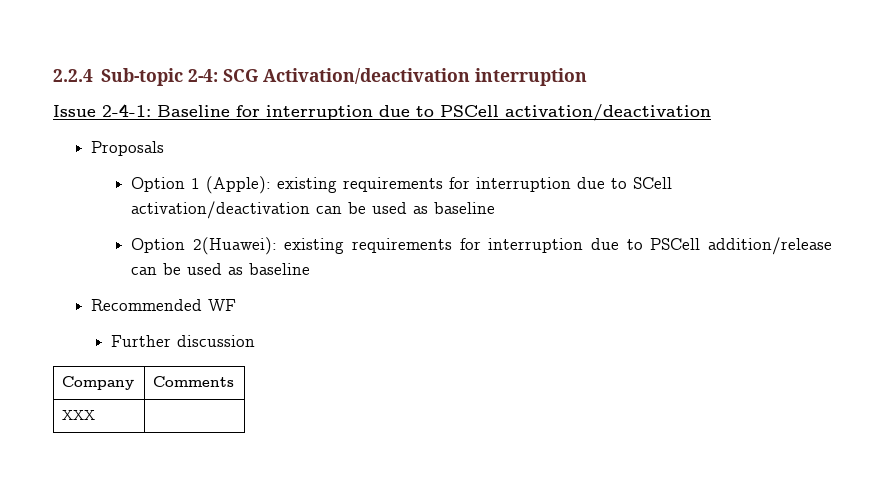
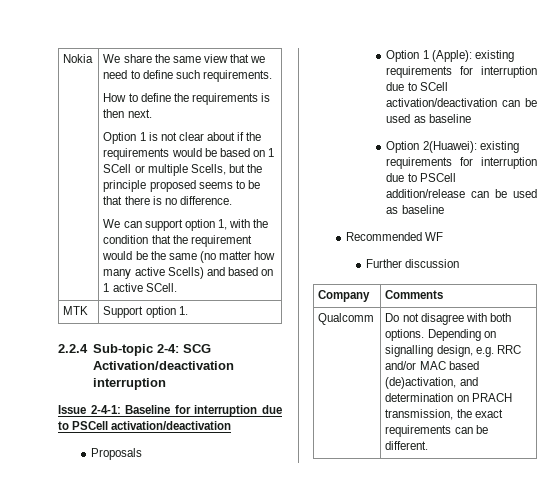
(53, 75) none -> [63,54,94,63] [103,54,266,63] [103,70,272,82] [103,93,270,105] [103,109,152,118] [103,132,262,144] [103,148,274,160] [103,164,262,176] [103,180,260,192] [103,196,232,205] [103,219,269,231] [103,235,252,247] [102,251,276,263] [103,267,273,279] [103,283,177,292] [63,306,89,315] [103,306,188,318] Nokia | We share the same view that we need to define such requirements. // How to define the requirements is then next. // Option 1 is not clear about if the requirements would be based on 1 SCell or multiple Scells, but the principle proposed seems to be that there is no difference. // We can support option 1, with the condition that the requirement would be the same (no matter how many active Scells) and based on 1 active SCell. // MTK | Support option 1. //
[62,410,96,420] XXX | -> [318,313,375,325] [385,313,511,325] [385,329,496,341] [385,345,521,357] [385,361,479,370] [385,377,478,389] [385,393,512,402] [385,409,503,420] [385,425,488,437] [385,441,429,450] Qualcomm | Do not disagree with both options. Depending on signalling design, e.g. RRC and/or MAC based (de)activation, and determination on PRACH transmission, the exact requirements can be different.

